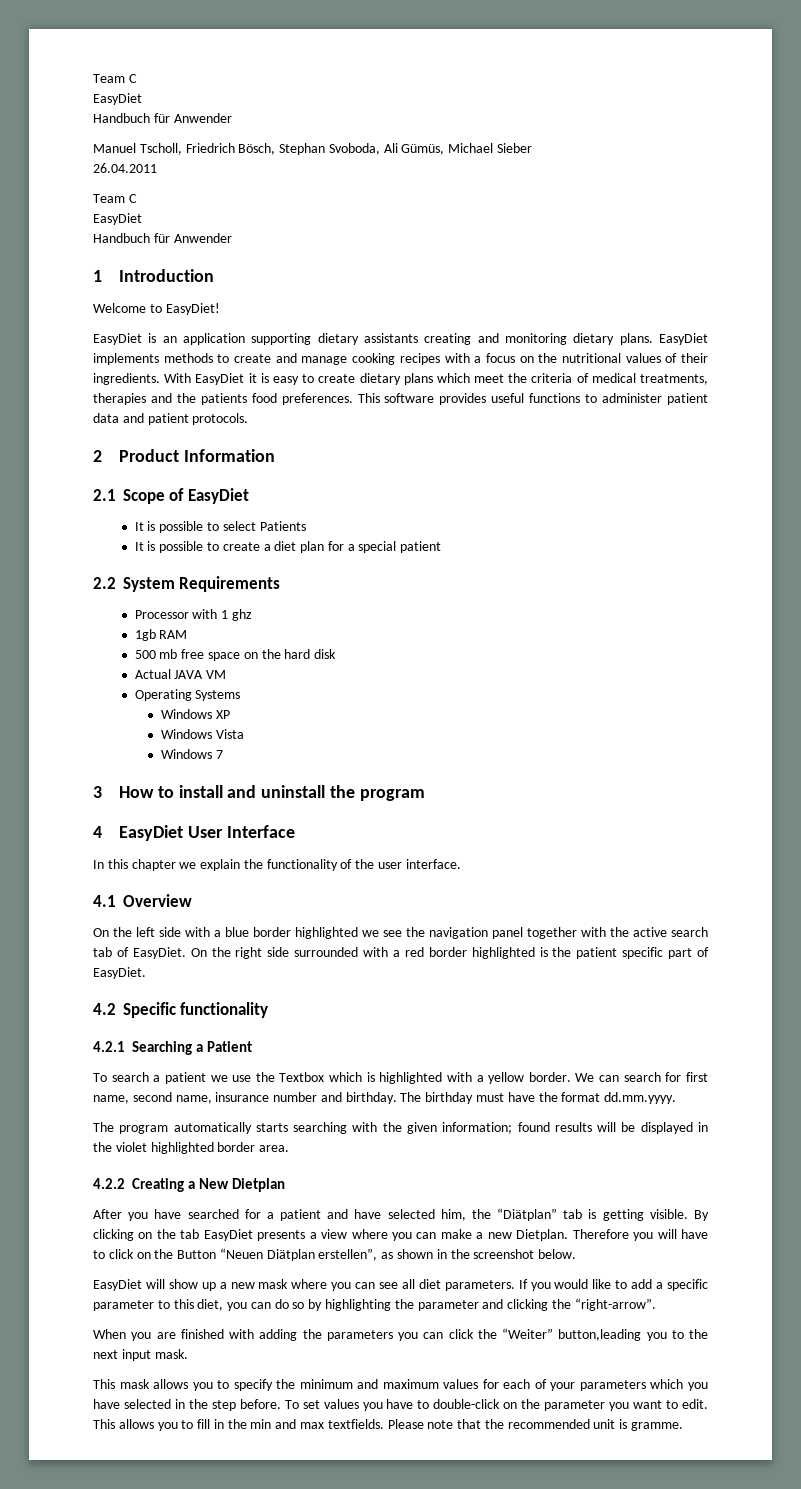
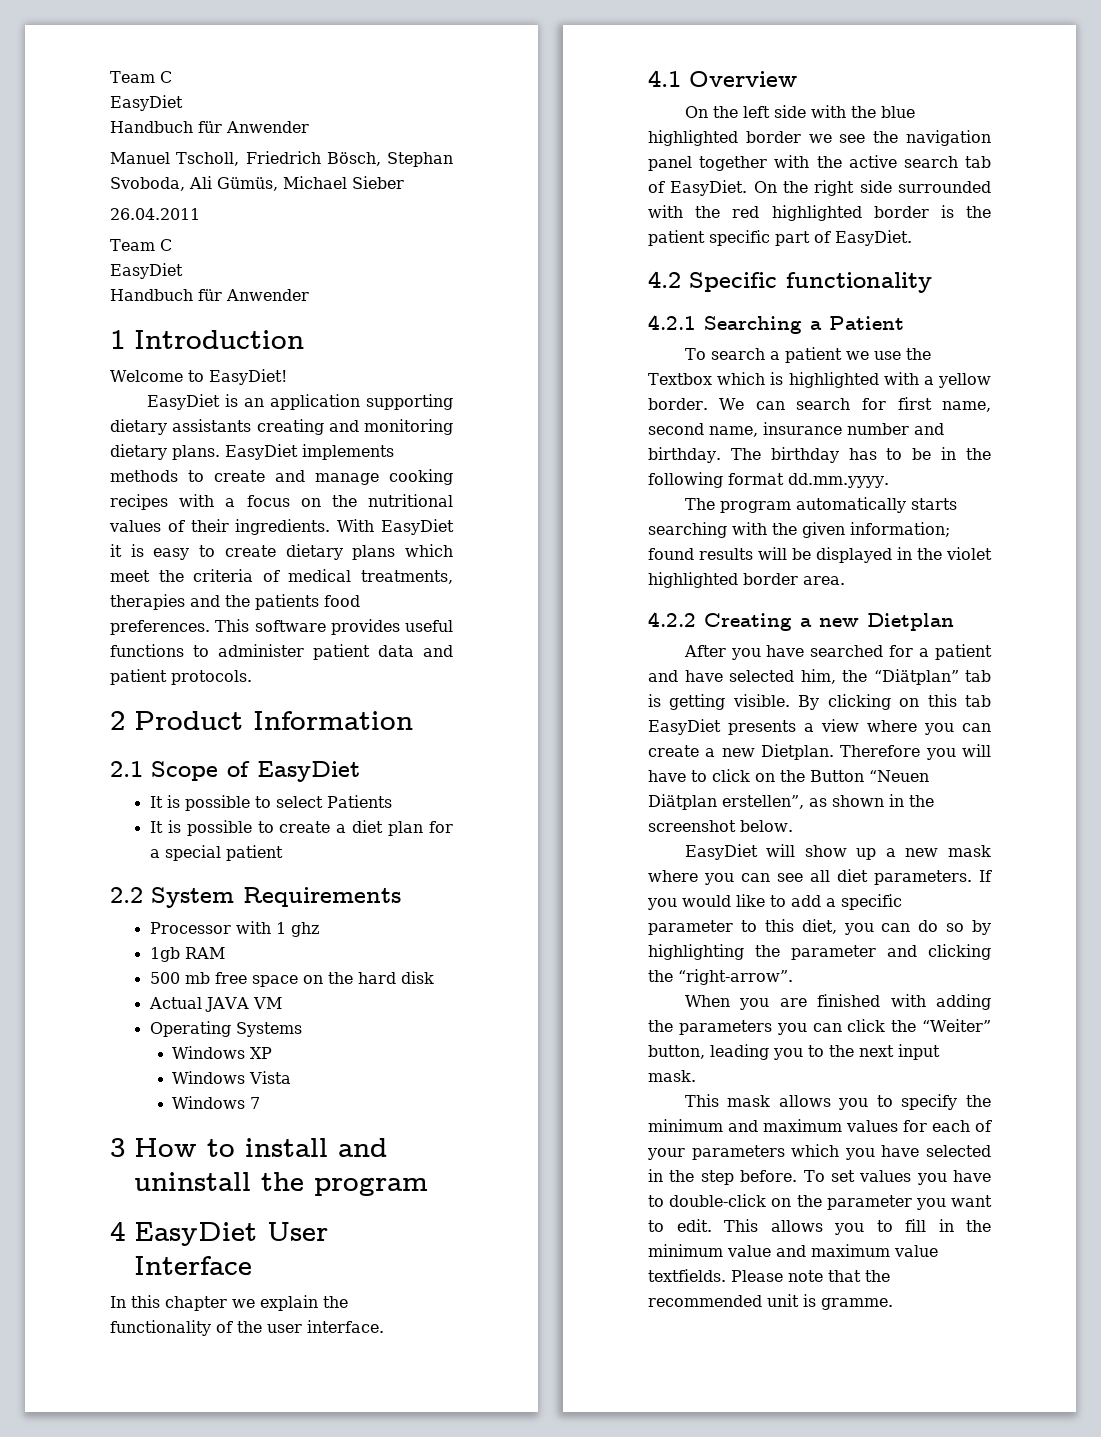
[214,927,358,939] a blue border highlighted -> [850,106,915,118] [648,130,801,146] the blue highlighted border
[393,947,535,959] a red border highlighted -> [695,205,929,221] the red highlighted border
[476,1092,558,1102] must have the -> [848,447,991,460] [648,472,723,488] has to be in the following
[199,1178,230,1189] New -> [819,618,859,627] new
[156,1229,176,1239] the -> [927,694,957,707] this
[440,1229,472,1239] make -> [648,745,699,757] create
[558,1329,642,1341] button,leading -> [648,1044,769,1060] button, leading
[250,1419,325,1429] min and max -> [648,1244,938,1257] minimum value and maximum value

